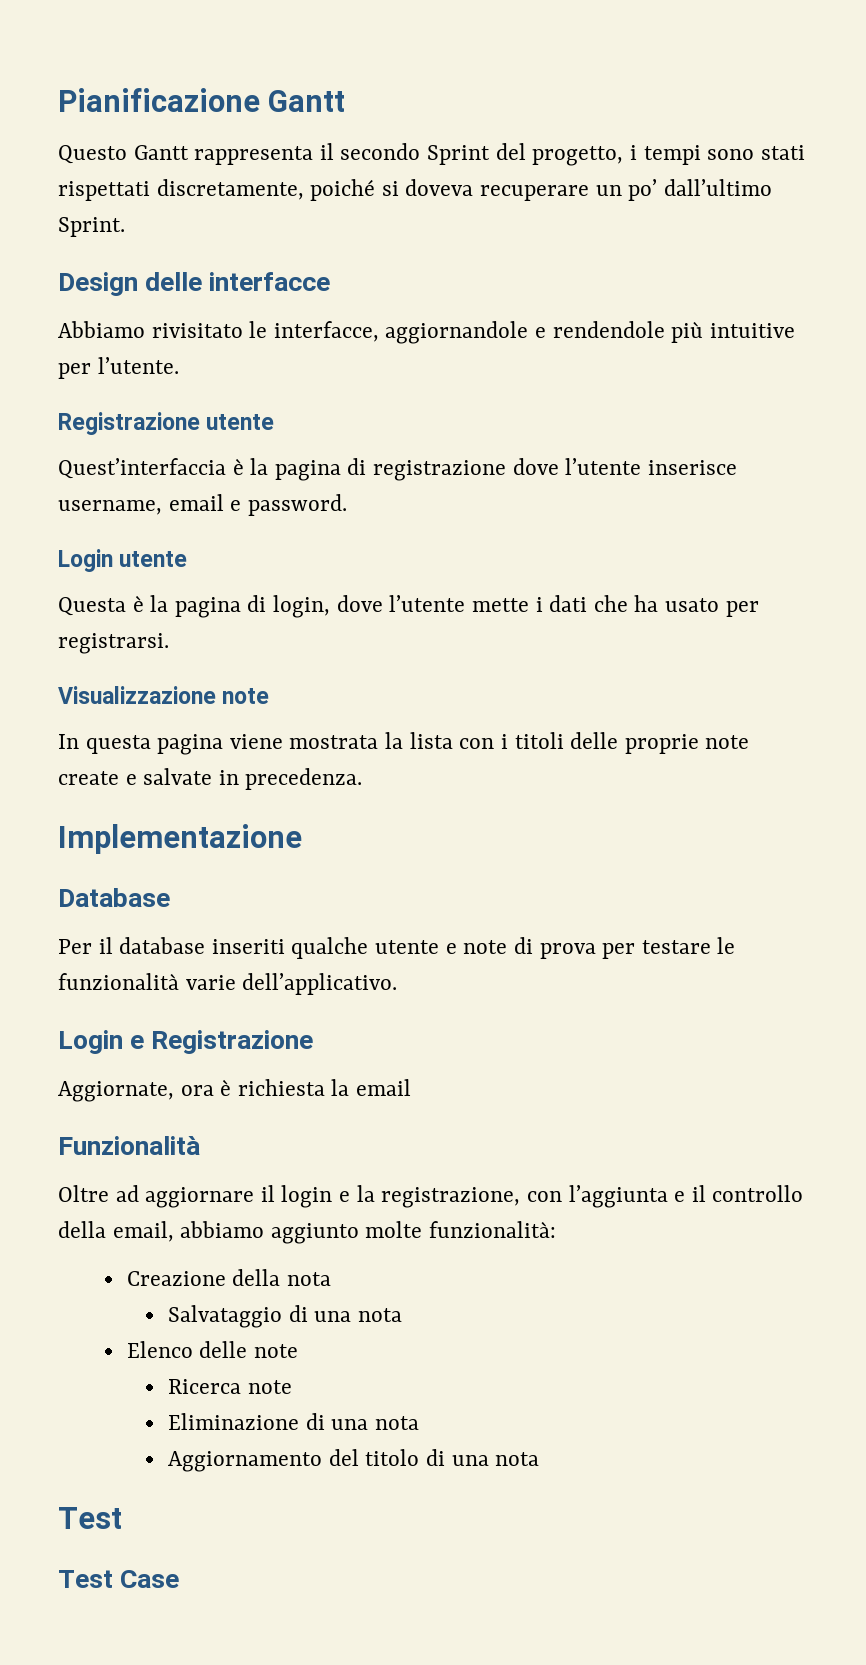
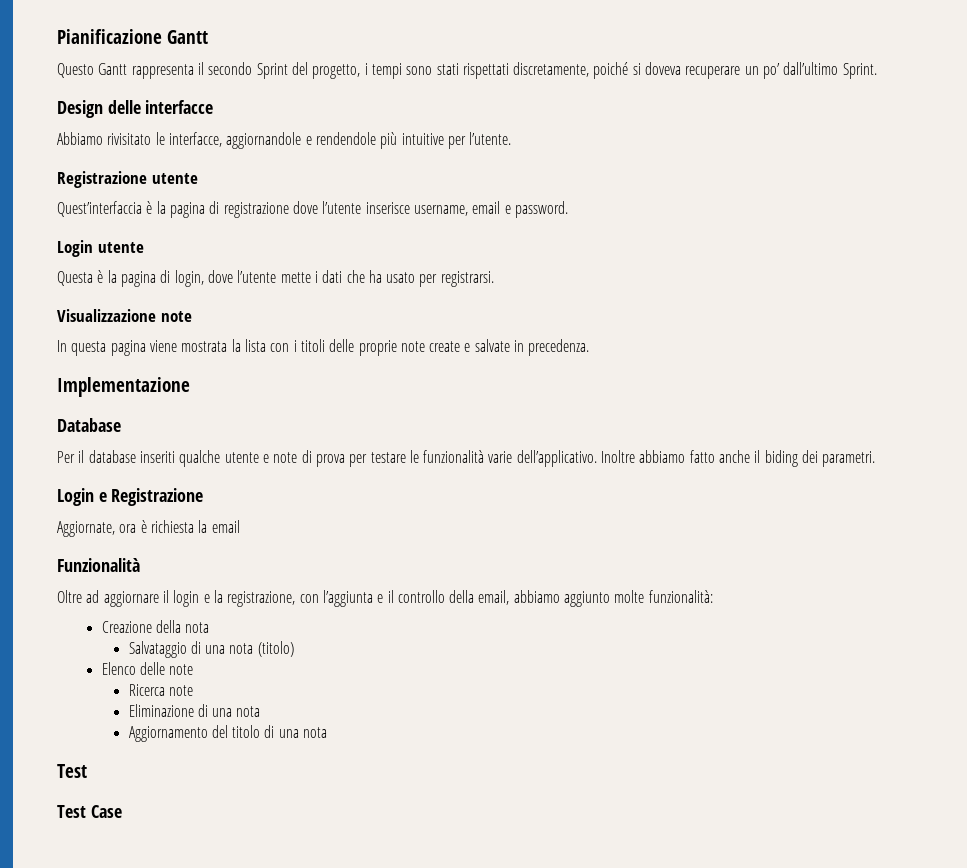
(398, 984) none -> [601,450,876,467] Inoltre abbiamo fatto anche il biding dei parametri.
(403, 1315) none -> [257,641,294,657] (titolo)

